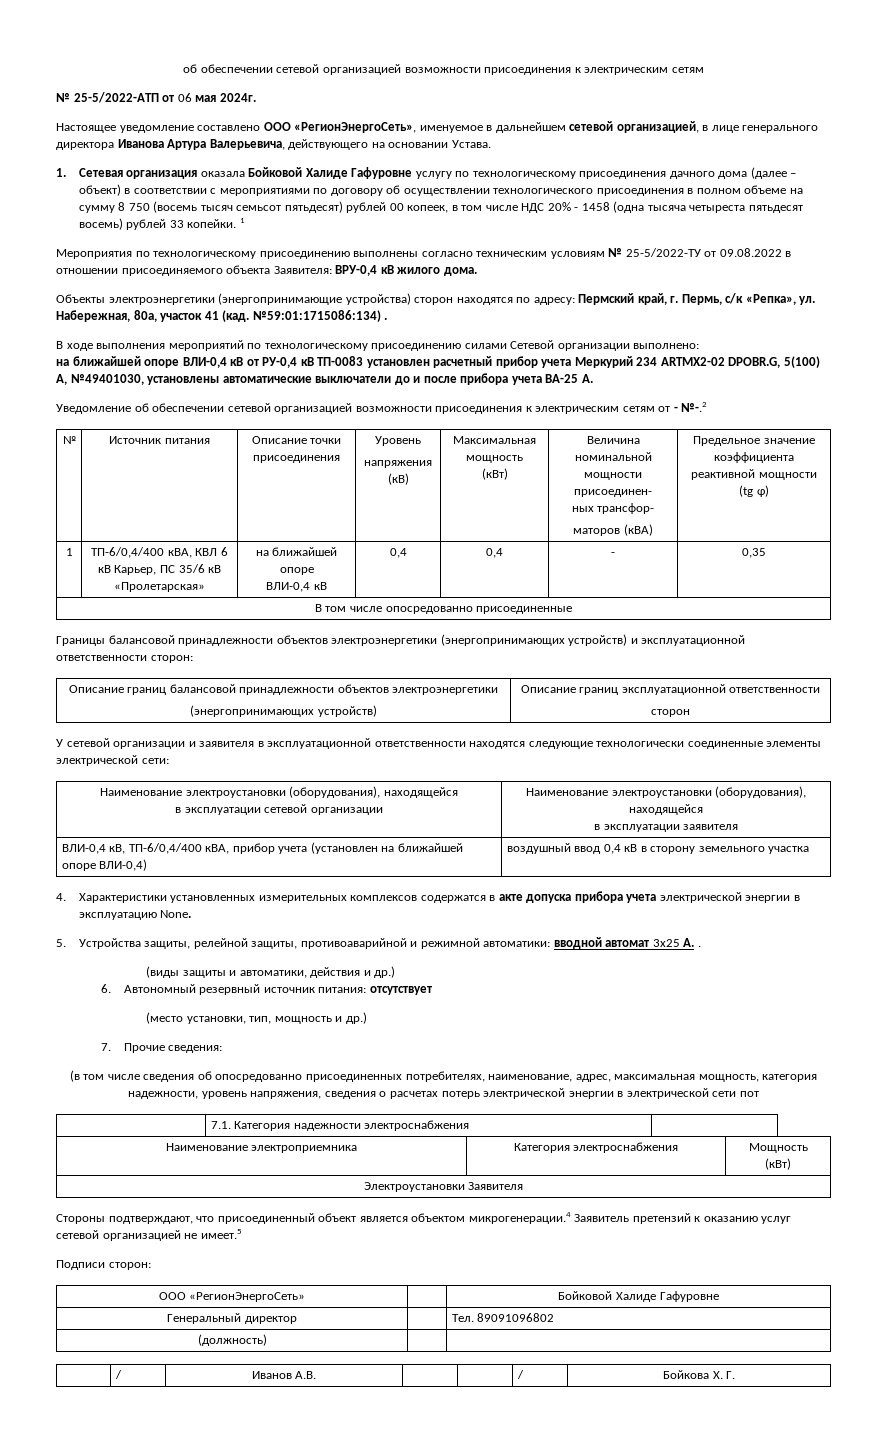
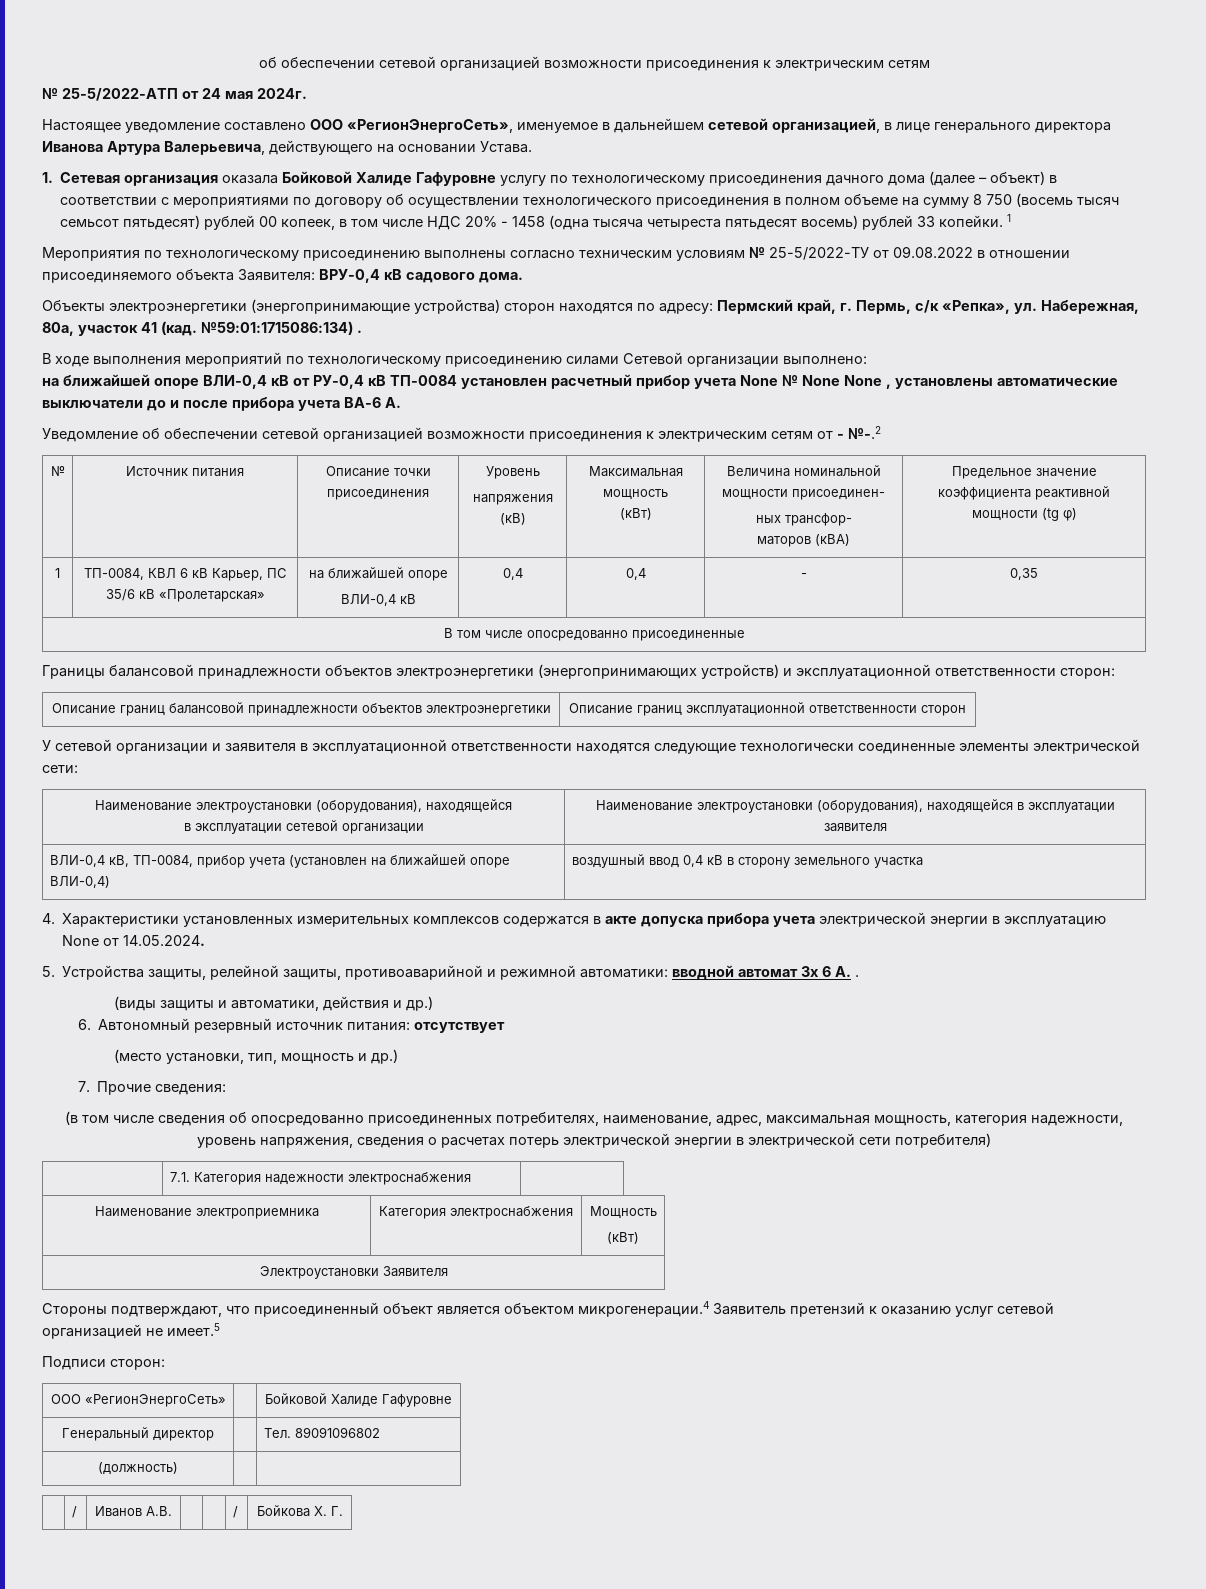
[177,93,192,102] 06 -> [202,88,221,99] 24
[397,267,441,274] жилого -> [406,272,475,283] садового
[317,356,364,366] ТП-0083 -> [390,375,457,386] ТП-0084
[574,356,820,368] [56,374,144,385] Меркурий 234 ARTMX2-02 DPOBR.G, 5(100) А, №49401030, -> [740,375,891,389] None № None None ,
[545,374,579,383] ВА-25 -> [344,397,381,408] ВА-6
[91,547,192,558] ТП-6/0,4/400 кВА, -> [83,568,144,580] ТП-0084,
[190,705,377,717] // (энергопринимающих устройств) -> (551, 710) none
(821, 690) // -> (917, 709) none
(703, 809) // -> (1013, 806) none
[128,843,230,854] ТП-6/0,4/400 кВА, -> [132,855,193,867] ТП-0084,
[160,910,192,918] None. -> [62,935,206,946] None от 14.05.2024.
[652,939,680,947] 3х25 -> [801,966,832,977] 3х 6
[739,1091,759,1097] пот -> [895,1133,991,1148] потребителя)

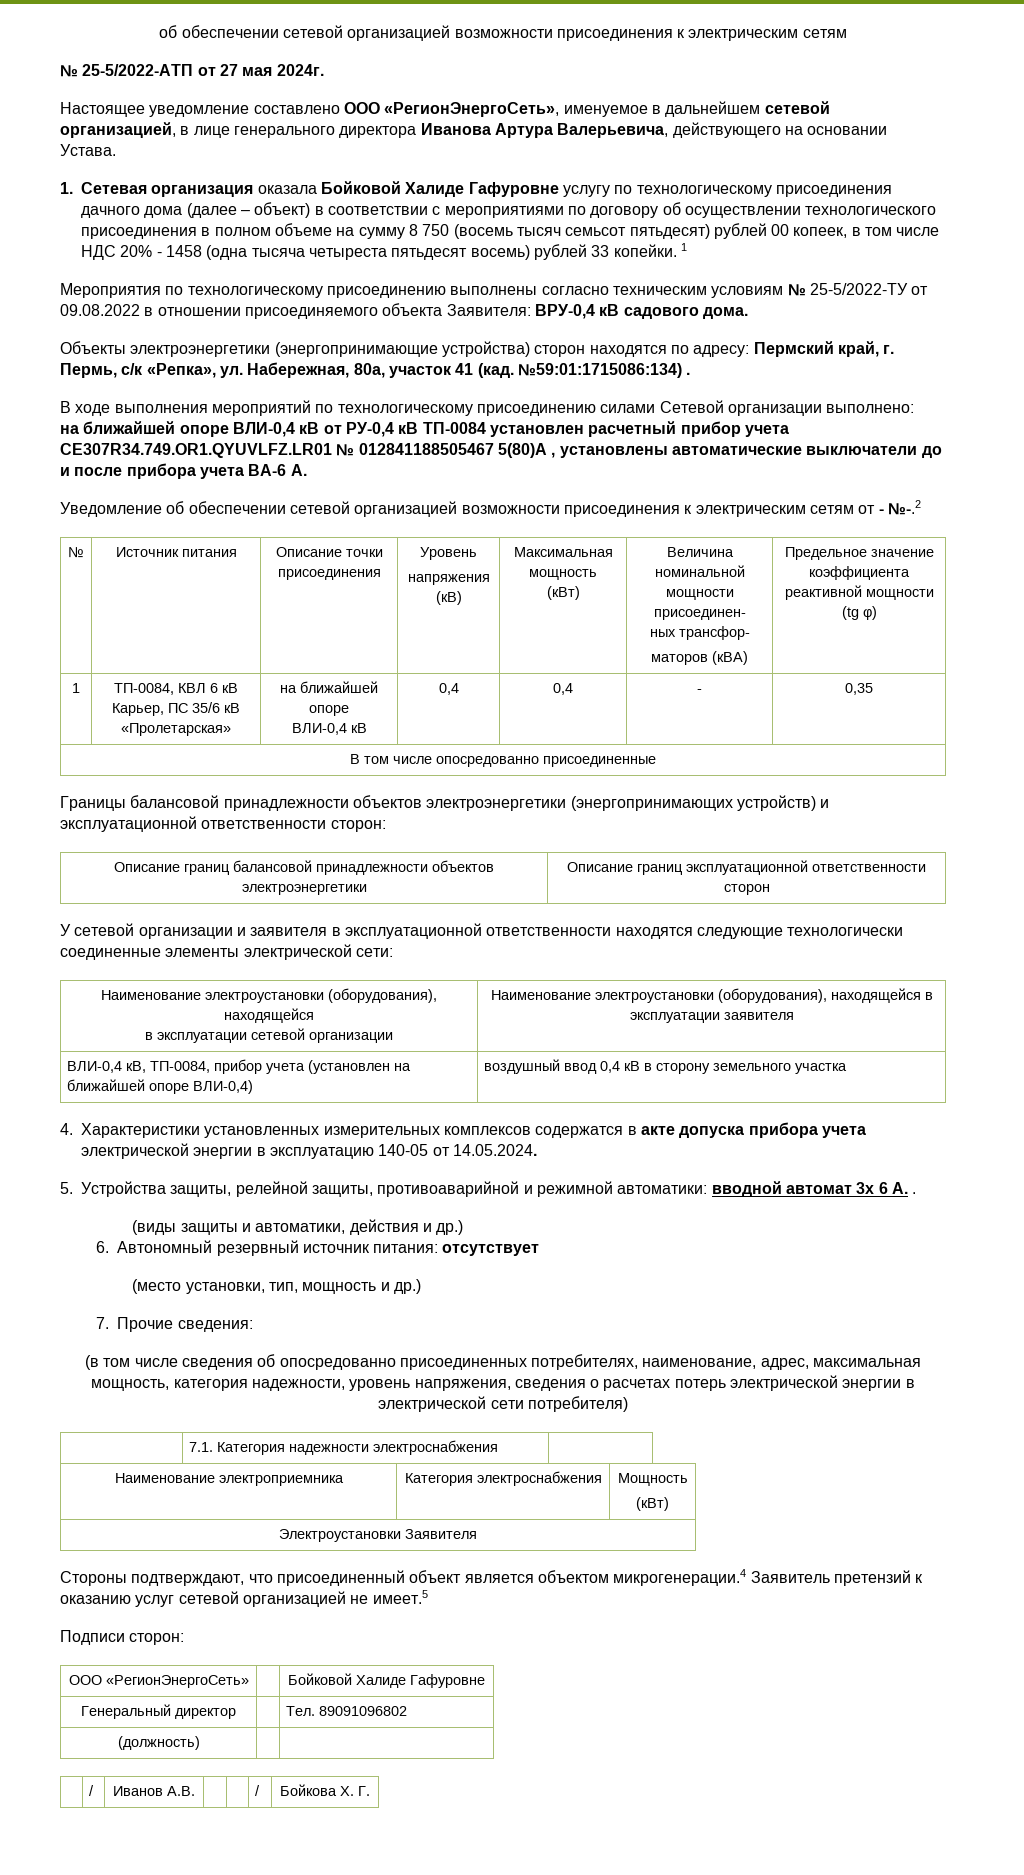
[202,88,221,99] 24 -> [219,64,238,76] 27
[740,375,882,386] None № None None -> [60,443,547,458] СЕ307R34.749.OR1.QYUVLFZ.LR01 № 012841188505467 5(80)А
[1004,916,1107,927] [62,935,100,946] эксплуатацию None -> [269,1144,429,1159] эксплуатацию 140-05

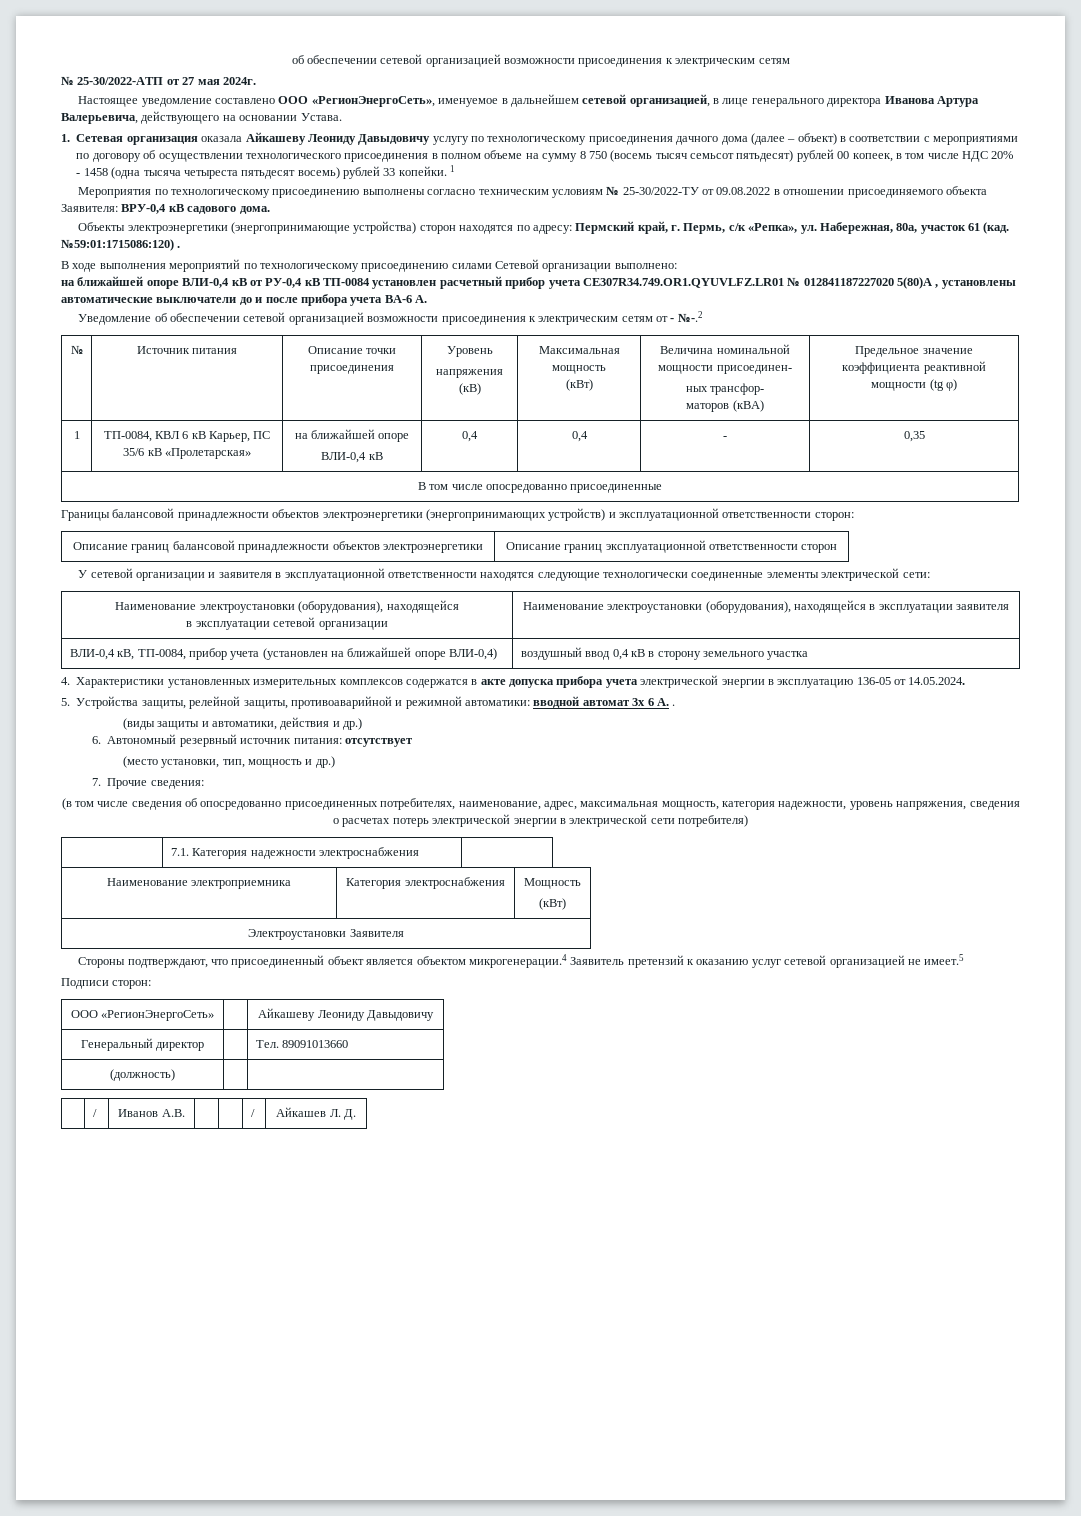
[82,64,194,76] 25-5/2022-АТП -> [77,77,164,85] 25-30/2022-АТП
[320,181,559,197] Бойковой Халиде Гафуровне -> [245,132,431,145] Айкашеву Леониду Давыдовичу
[809,283,908,295] 25-5/2022-ТУ -> [622,187,699,195] 25-30/2022-ТУ
[455,363,682,378] 41 (кад. №59:01:1715086:134) -> [968,222,1010,234] [61,239,174,251] 61 (кад. №59:01:1715086:120)
[358,443,494,455] 012841188505467 -> [803,278,894,286] 012841187227020
[378,1144,429,1156] 140-05 -> [856,677,891,685] 136-05
[288,1673,485,1688] Бойковой Халиде Гафуровне -> [258,1008,434,1021] Айкашеву Леониду Давыдовичу
[319,1706,408,1716] 89091096802 -> [282,1040,349,1048] 89091013660
[280,1784,370,1796] Бойкова Х. Г. -> [276,1107,356,1120] Айкашев Л. Д.

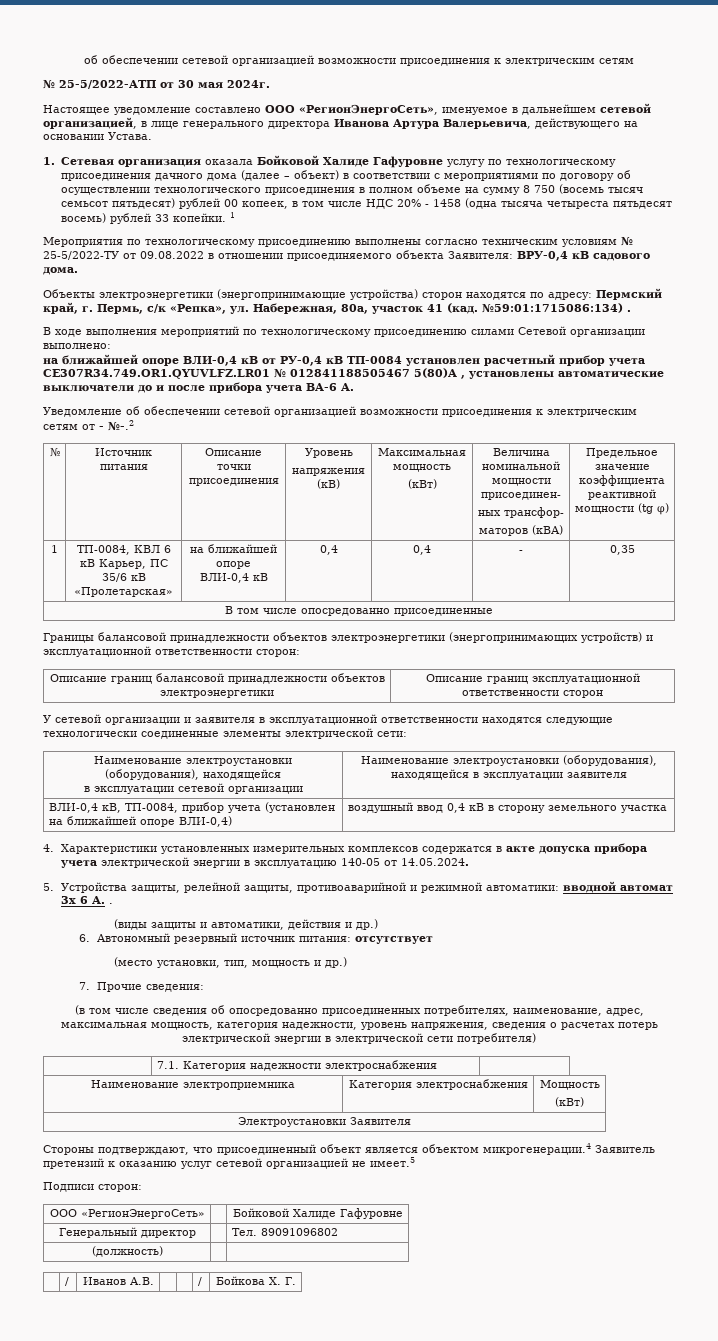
[77,77,195,85] 25-30/2022-АТП от 27 -> [59,80,194,89] 25-5/2022-АТП от 30
[245,132,431,145] Айкашеву Леониду Давыдовичу -> [256,155,443,168] Бойковой Халиде Гафуровне
[622,187,699,195] 25-30/2022-ТУ -> [43,251,119,260] 25-5/2022-ТУ
[968,222,1010,234] [61,239,174,251] 61 (кад. №59:01:1715086:120) -> [427,303,623,314] 41 (кад. №59:01:1715086:134)
[803,278,894,286] 012841187227020 -> [290,369,410,377] 012841188505467
[856,677,891,685] 136-05 -> [340,858,380,866] 140-05
[258,1008,434,1021] Айкашеву Леониду Давыдовичу -> [232,1208,403,1219] Бойковой Халиде Гафуровне
[282,1040,349,1048] 89091013660 -> [260,1228,338,1236] 89091096802
[276,1107,356,1120] Айкашев Л. Д. -> [215,1276,296,1285] Бойкова Х. Г.

